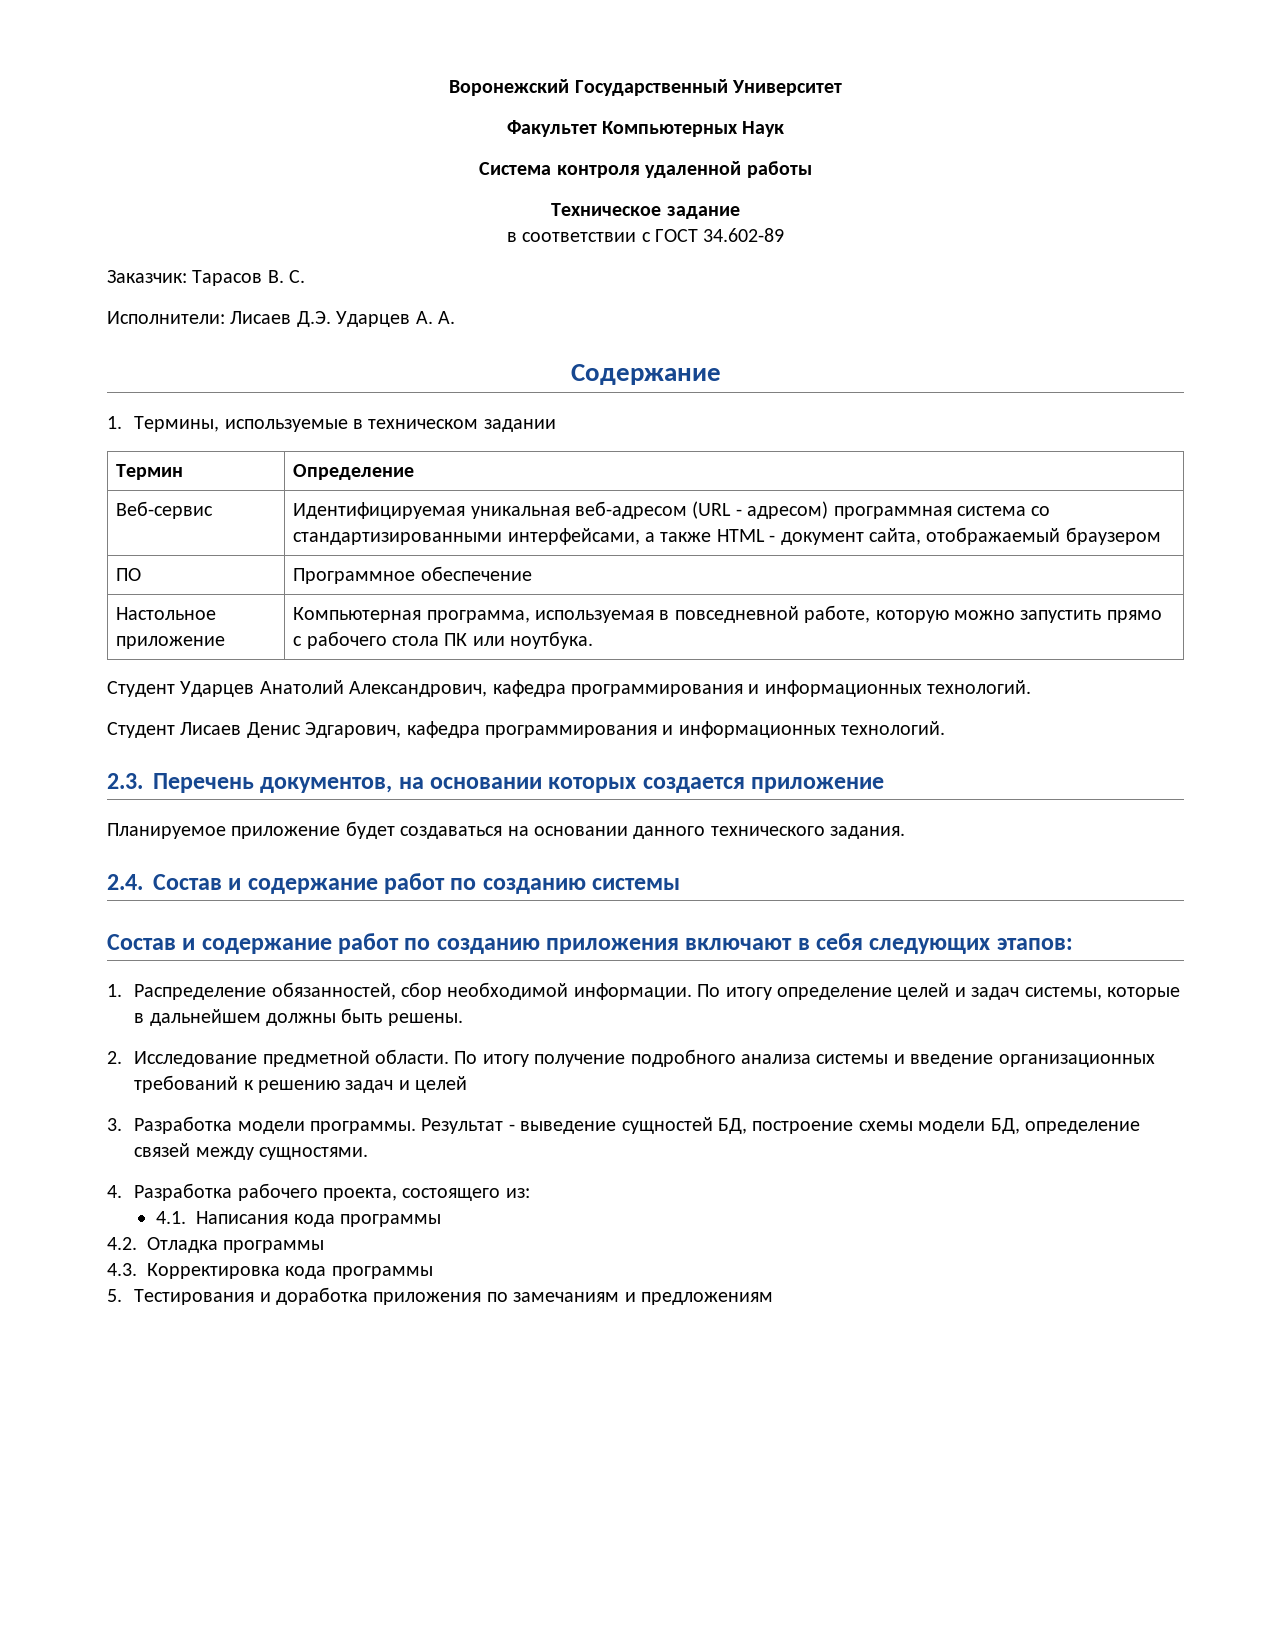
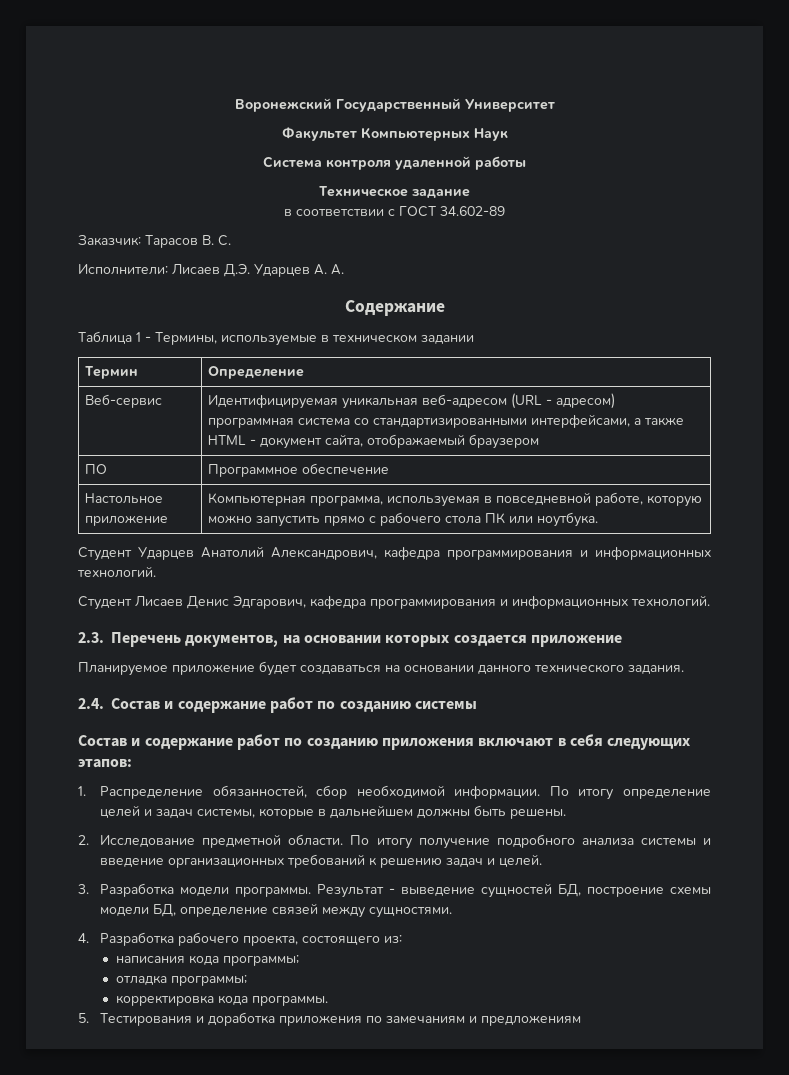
[107,416,122,429] 1. -> [78,331,151,344] Таблица 1 -
[415,1076,468,1093] целей -> [499,854,543,867] целей.
[156,1211,442,1227] [107,1237,325,1253] [107,1263,433,1279] 4.1. Написания кода программы // 4.2. Отладка программы // 4.3. Корректировка кода программы -> [115,955,299,966] [115,975,247,986] [115,995,328,1006] написания кода программы; // отладка программы; // корректировка кода программы.

